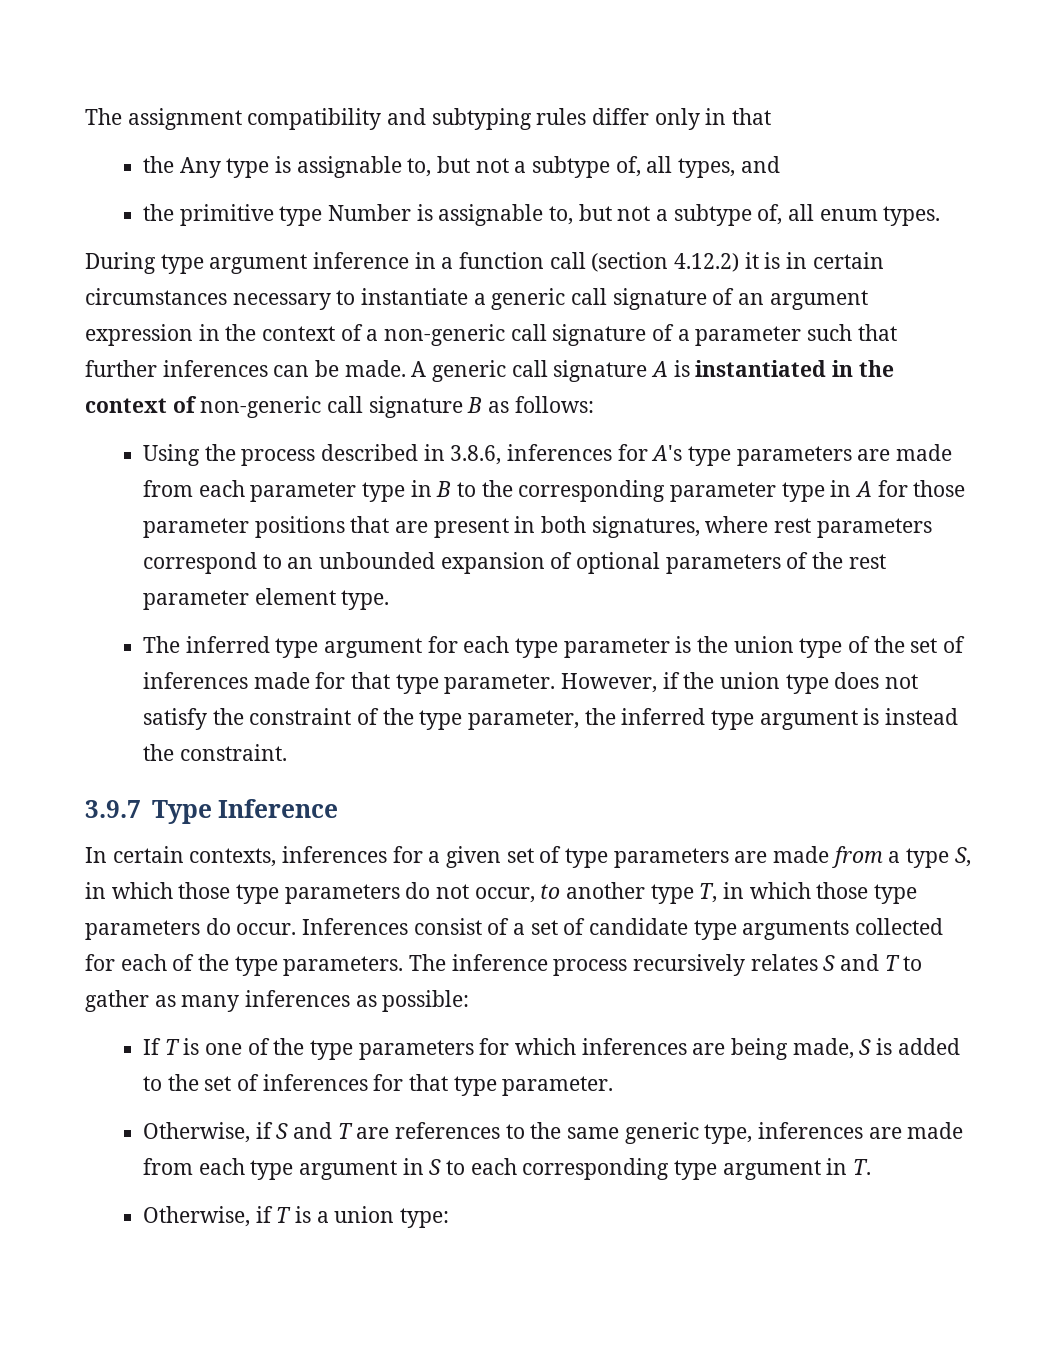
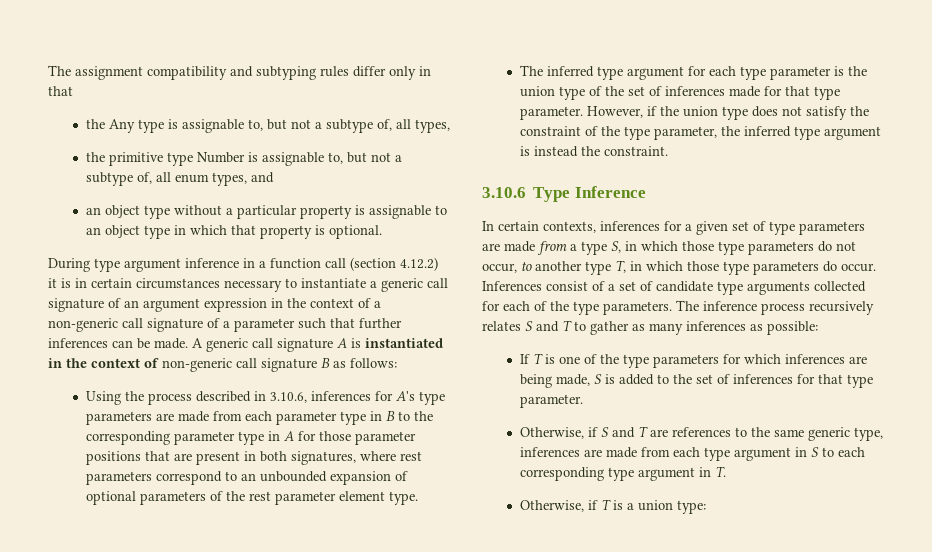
[740,156,780,173] and -> (450, 126) none
[883,206,941,226] types. -> [211,172,274,186] [85,205,447,219] [85,225,382,239] types, and // an object type without a particular property is assignable to an object type in which that property is optional.
[450,445,502,465] 3.8.6, -> [269,392,307,403] 3.10.6,
[85,800,141,818] 3.9.7 -> [482,187,526,198] 3.10.6

